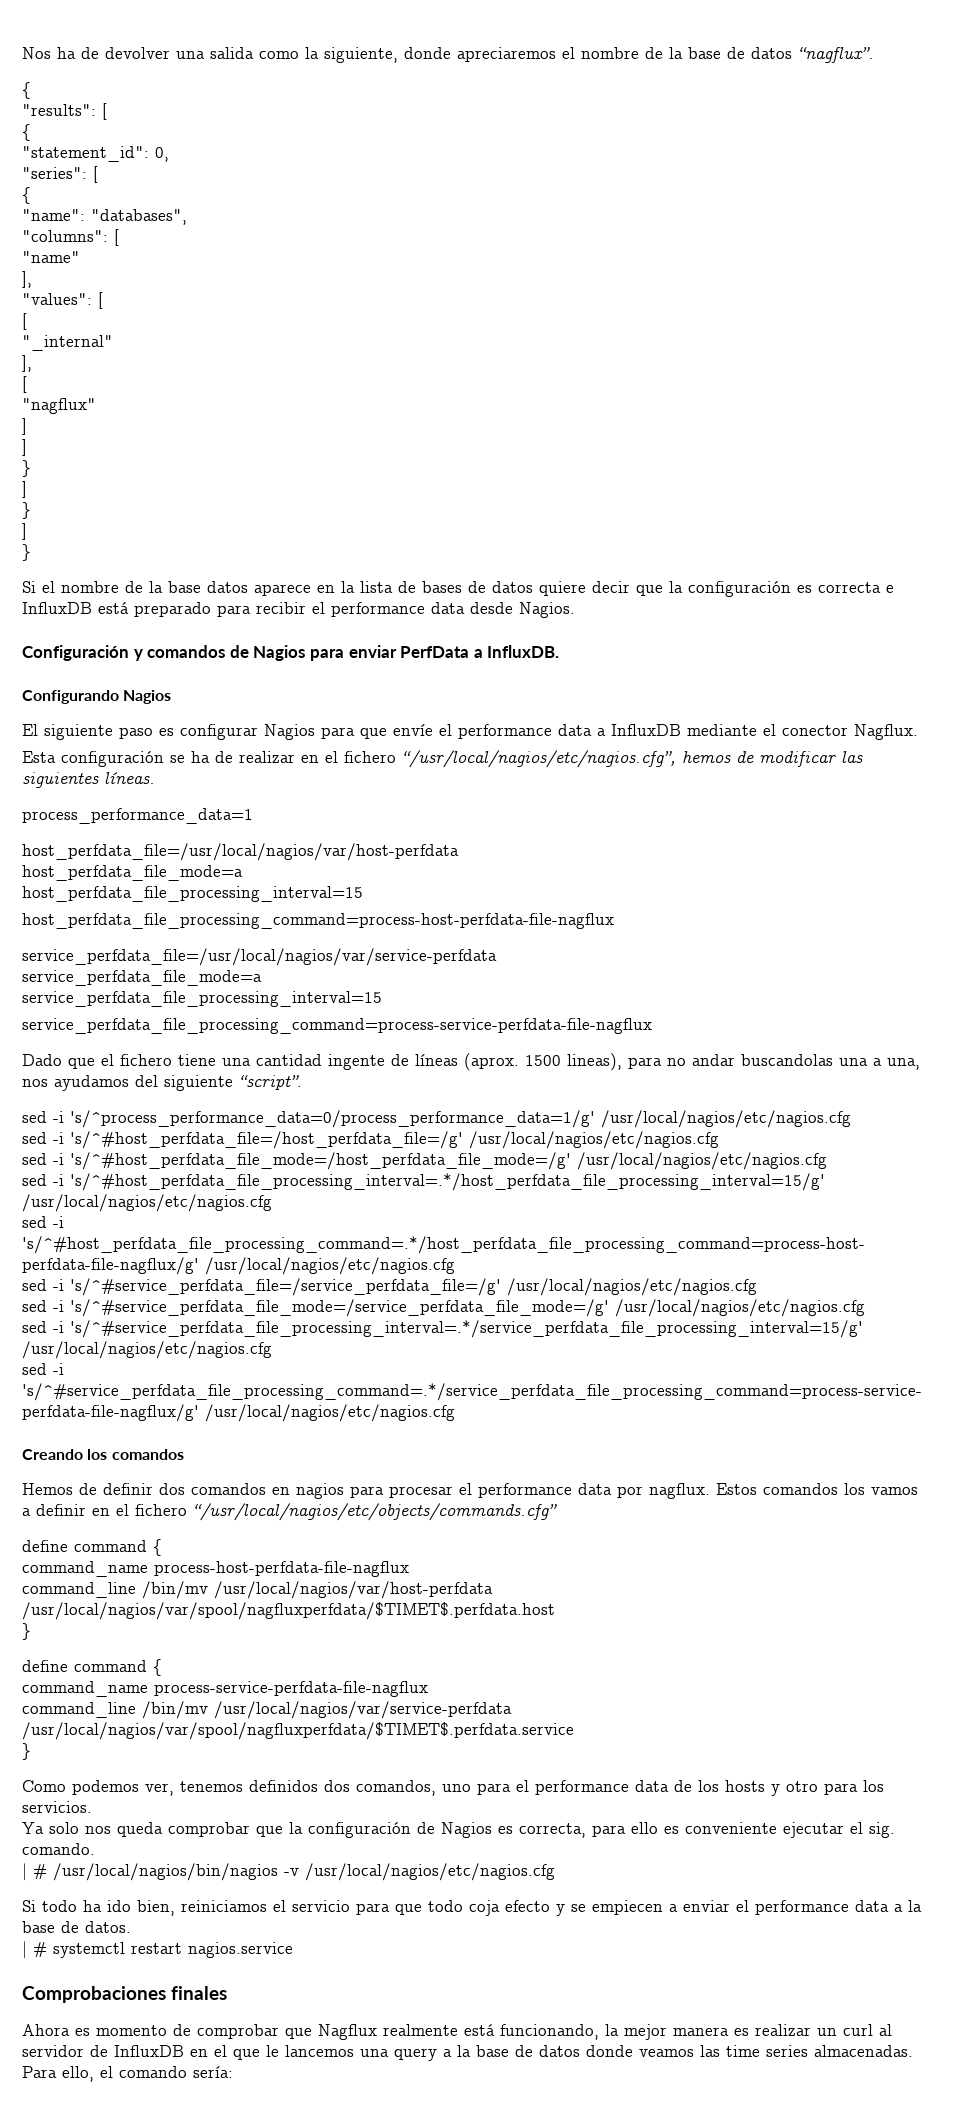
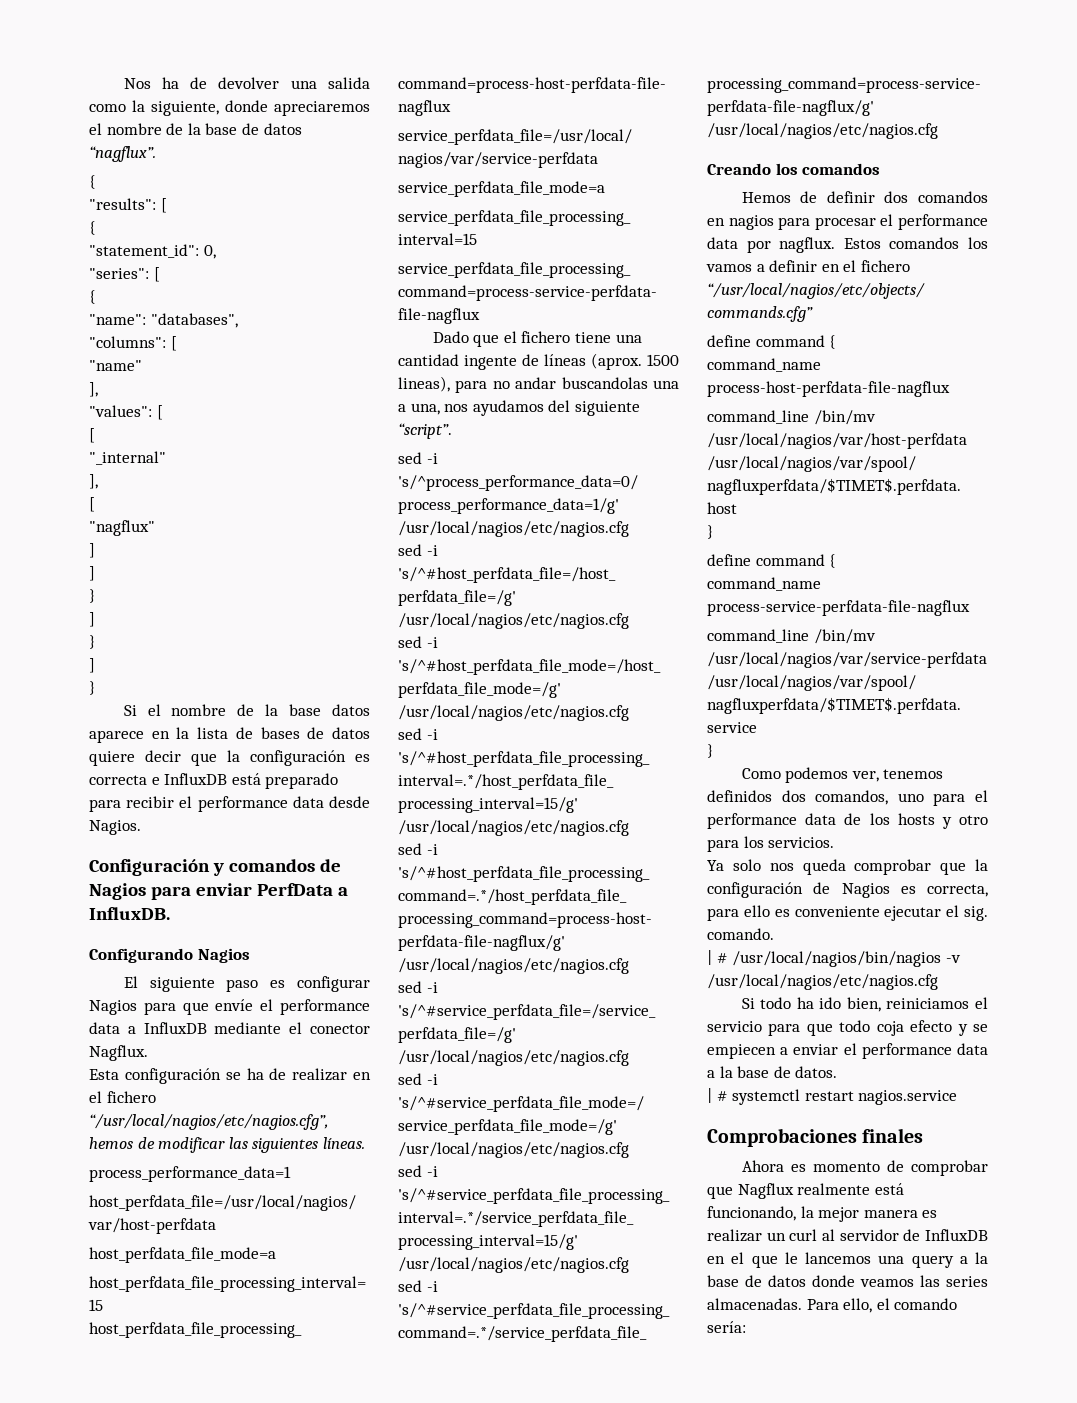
[726,2045,760,2057] time -> (940, 1281) none

